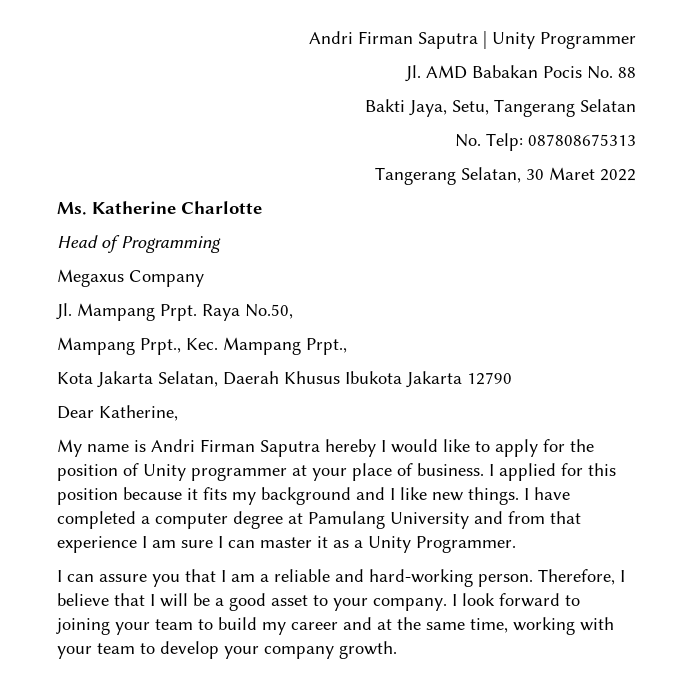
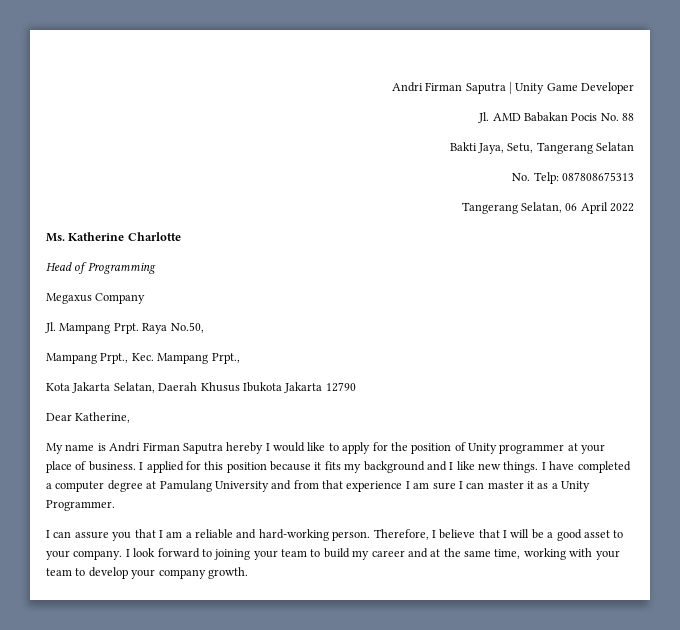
[540,32,636,49] Programmer -> [546,82,634,94] Game Developer
[526,167,595,180] 30 Maret -> [565,202,608,214] 06 April

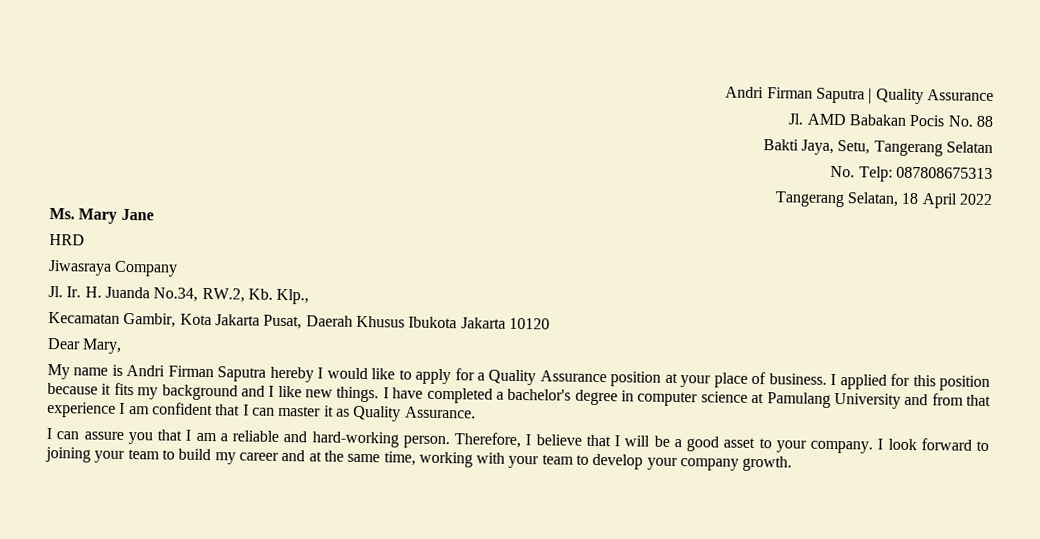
[515,82,634,94] Unity Game Developer -> [875,88,995,105] Quality Assurance
[565,203,578,211] 06 -> [901,192,920,205] 18
[68,232,181,241] [46,262,156,274] [46,293,146,304] [45,322,204,334] [46,353,240,364] Katherine Charlotte // Head of Programming // Megaxus Company // Jl. Mampang Prpt. Raya No.50, // Mampang Prpt., Kec. Mampang Prpt., // -> [78,208,154,224] [49,234,85,246] [48,259,179,277] [48,285,310,305] [48,311,177,328] Mary Jane // HRD // Jiwasraya Company // Jl. Ir. H. Juanda No.34, RW.2, Kb. Klp., // Kecamatan Gambir,
[113,382,155,393] Selatan, -> [263,314,303,330] Pusat,
[325,382,356,392] 12790 -> [508,317,550,330] 10120
[75,412,131,423] Katherine, -> [82,338,123,354] Mary,
[390,442,565,454] the position of Unity programmer -> [476,369,662,387] a Quality Assurance position
[55,480,143,492] computer degree -> [507,388,748,407] bachelor's degree in computer science
[432,482,456,490] sure -> [151,402,241,416] confident that
[551,481,591,492] [46,500,115,511] a Unity Programmer. -> [353,405,476,422] Quality Assurance.

